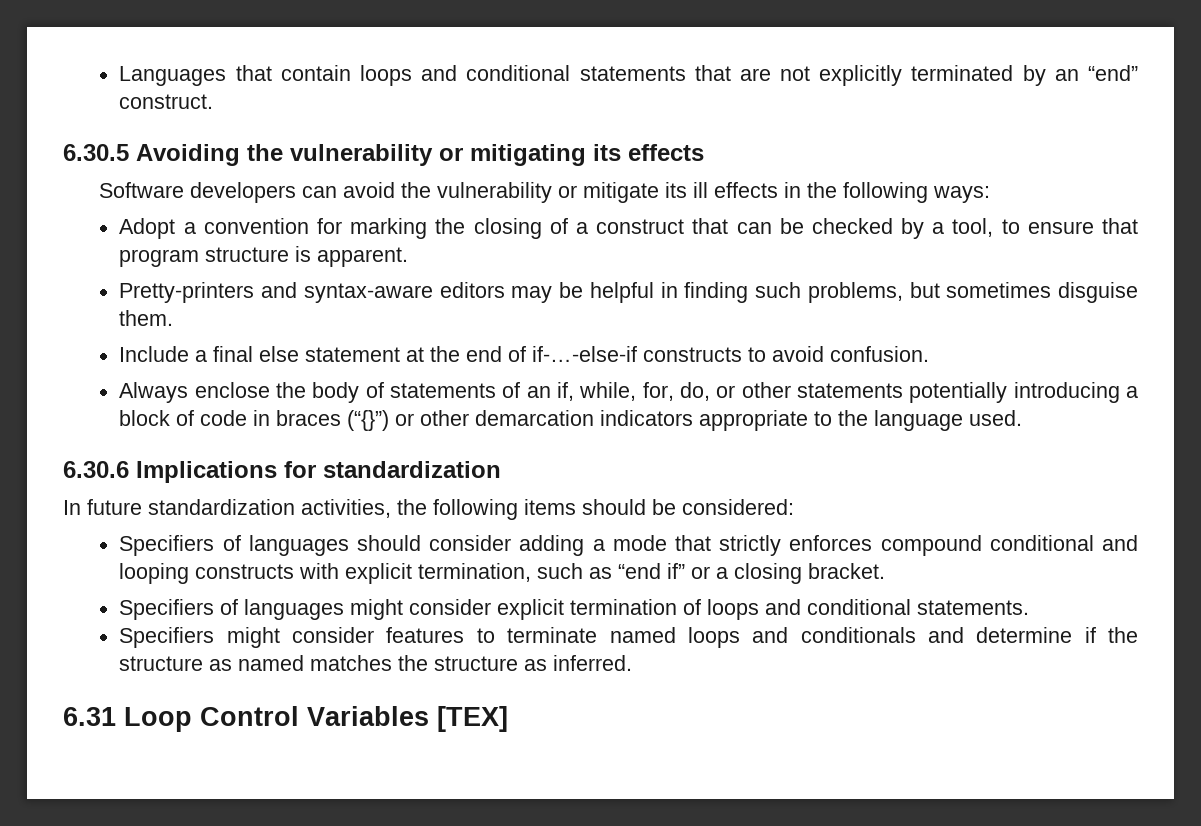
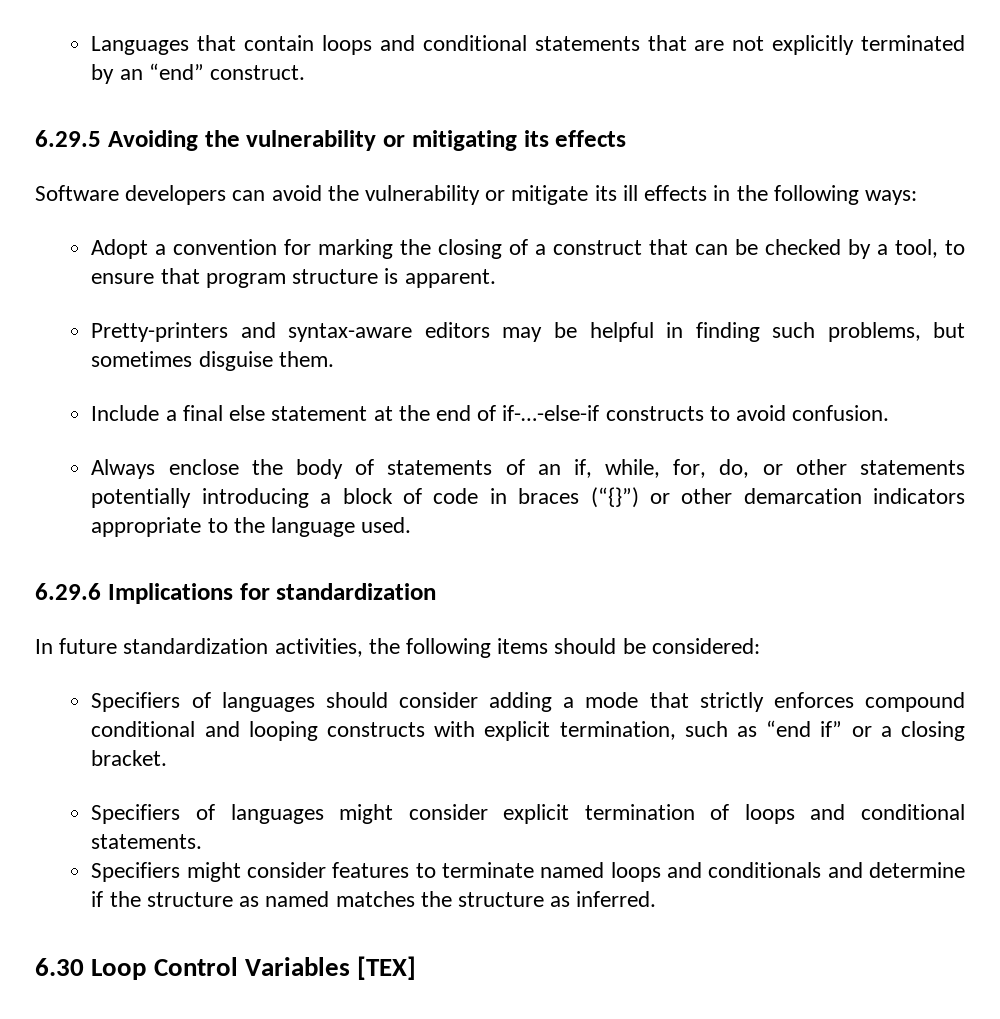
[63,144,129,161] 6.30.5 -> [35,130,101,147] 6.29.5
[63,461,129,478] 6.30.6 -> [35,583,101,600] 6.29.6
[63,707,116,726] 6.31 -> [35,958,84,976] 6.30

